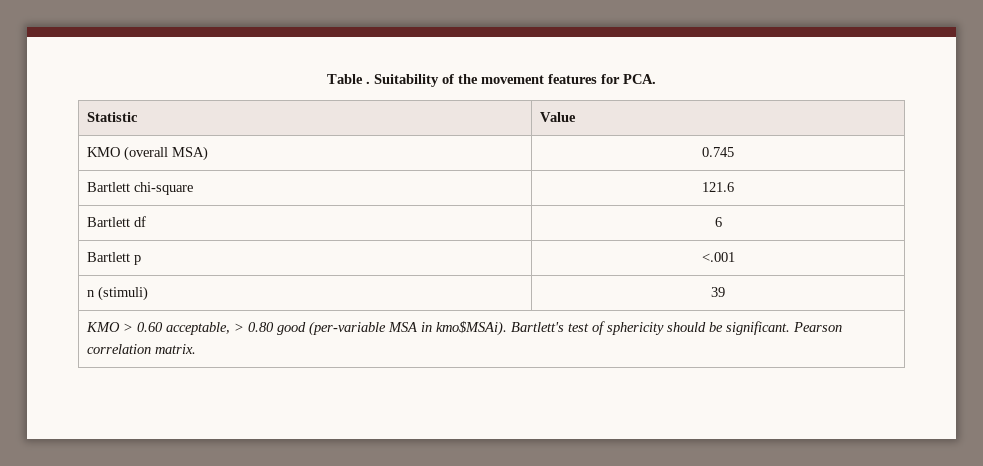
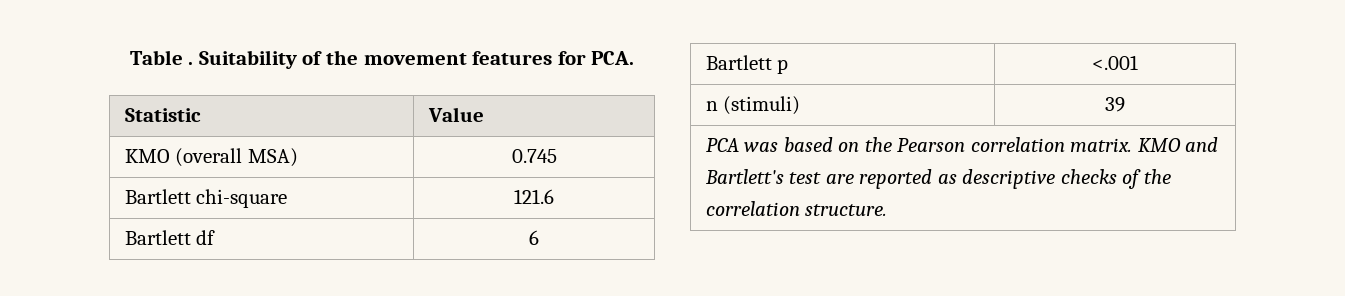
[85,321,842,336] [86,344,196,354] KMO > 0.60 acceptable, > 0.80 good (per-variable MSA in kmo$MSAi). Bartlett's test of sphericity should be significant. Pearson correlation matrix. -> [705,137,1219,152] [704,169,1171,189] [705,201,888,216] PCA was based on the Pearson correlation matrix. KMO and Bartlett's test are reported as descriptive checks of the correlation structure.

